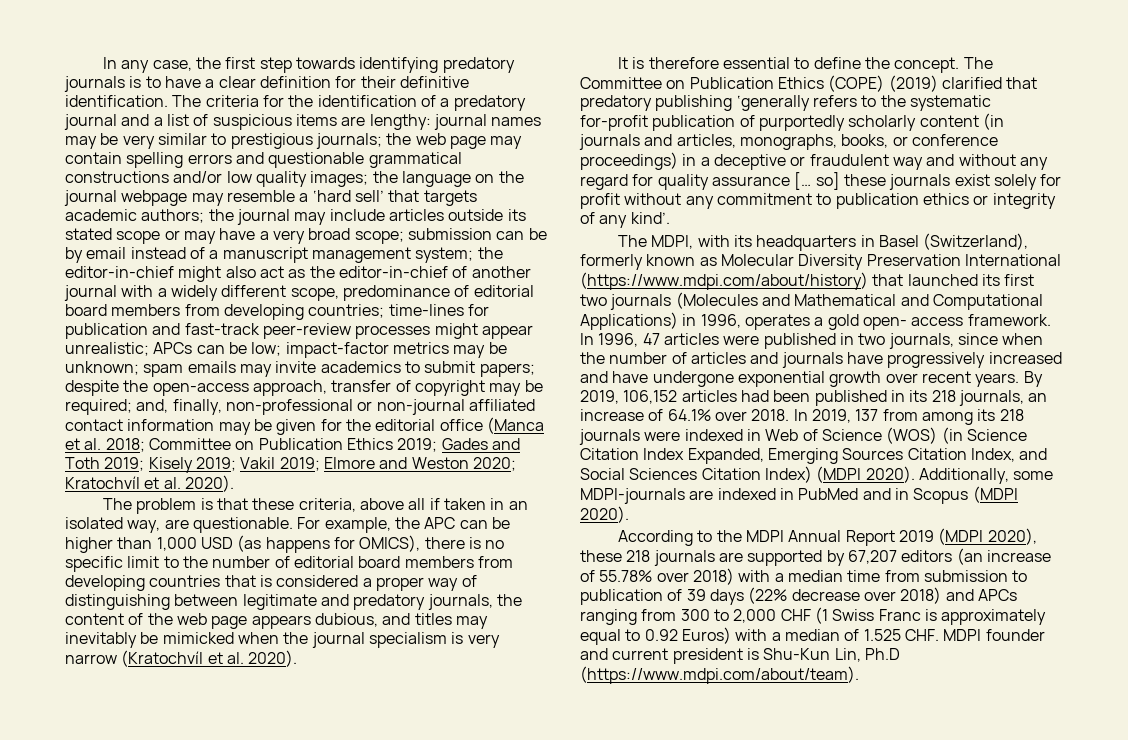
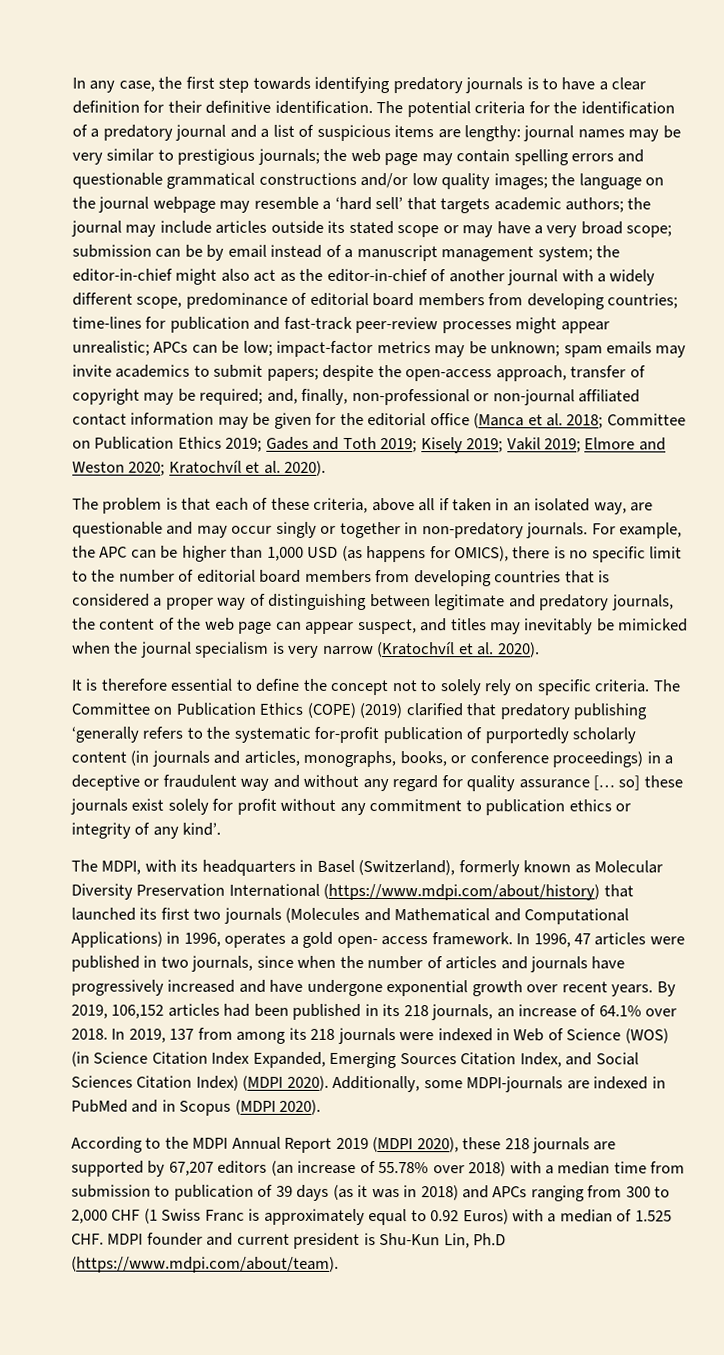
(202, 101) none -> [406,101,471,118] potential
(248, 504) none -> [214,497,269,511] each of
[192,517,293,533] questionable. -> [72,521,589,539] questionable and may occur singly or together in non-predatory journals.
[251,613,378,629] appears dubious, -> [275,618,417,635] can appear suspect,
[894,57,960,73] concept. -> [330,679,650,696] concept not to solely rely on specific criteria.
[748,587,896,604] (22% decrease over -> [332,1184,418,1200] (as it was in

